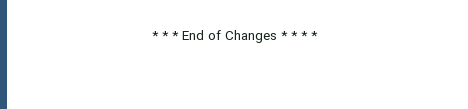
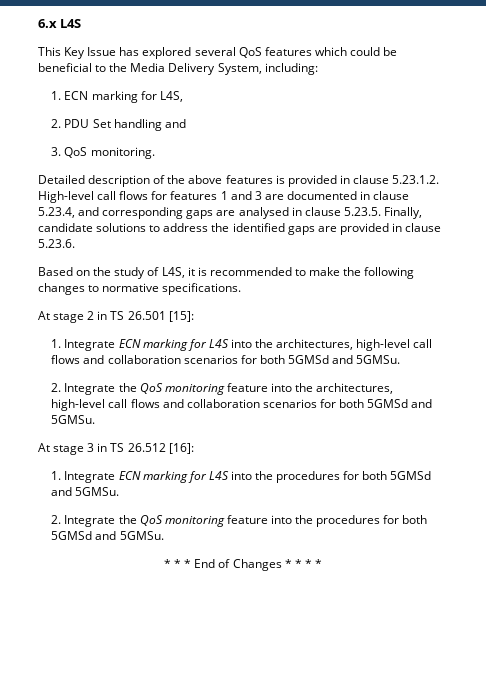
(151, 35) none -> [38,19,82,28] [38,47,398,59] [38,63,318,75] [51,91,183,103] [51,119,186,131] [51,147,155,159] [38,175,440,187] [38,191,410,203] [38,207,422,219] [38,223,442,235] [38,239,75,248] [38,267,415,279] [38,283,242,295] [38,311,194,323] [51,339,433,351] [51,355,401,364] [51,383,394,395] [51,399,433,411] [51,415,96,424] [38,443,194,455] [51,471,432,483] [51,487,120,496] [51,515,428,527] [51,531,164,540] 6.x L4S // This Key Issue has explored several QoS features which could be beneficial to the Media Delivery System, including: // 1. ECN marking for L4S, // 2. PDU Set handling and // 3. QoS monitoring. // Detailed description of the above features is provided in clause 5.23.1.2. High-level call flows for features 1 and 3 are documented in clause 5.23.4, and corresponding gaps are analysed in clause 5.23.5. Finally, candidate solutions to address the identified gaps are provided in clause 5.23.6. // Based on the study of L4S, it is recommended to make the following changes to normative specifications. // At stage 2 in TS 26.501 [15]: // 1. Integrate ECN marking for L4S into the architectures, high-level call flows and collaboration scenarios for both 5GMSd and 5GMSu. // 2. Integrate the QoS monitoring feature into the architectures, high-level call flows and collaboration scenarios for both 5GMSd and 5GMSu. // At stage 3 in TS 26.512 [16]: // 1. Integrate ECN marking for L4S into the procedures for both 5GMSd and 5GMSu. // 2. Integrate the QoS monitoring feature into the procedures for both 5GMSd and 5GMSu. //

